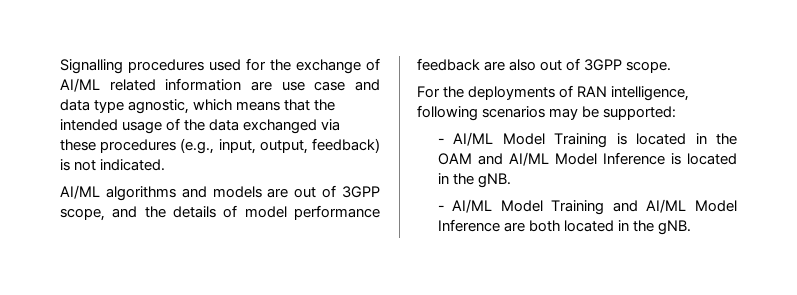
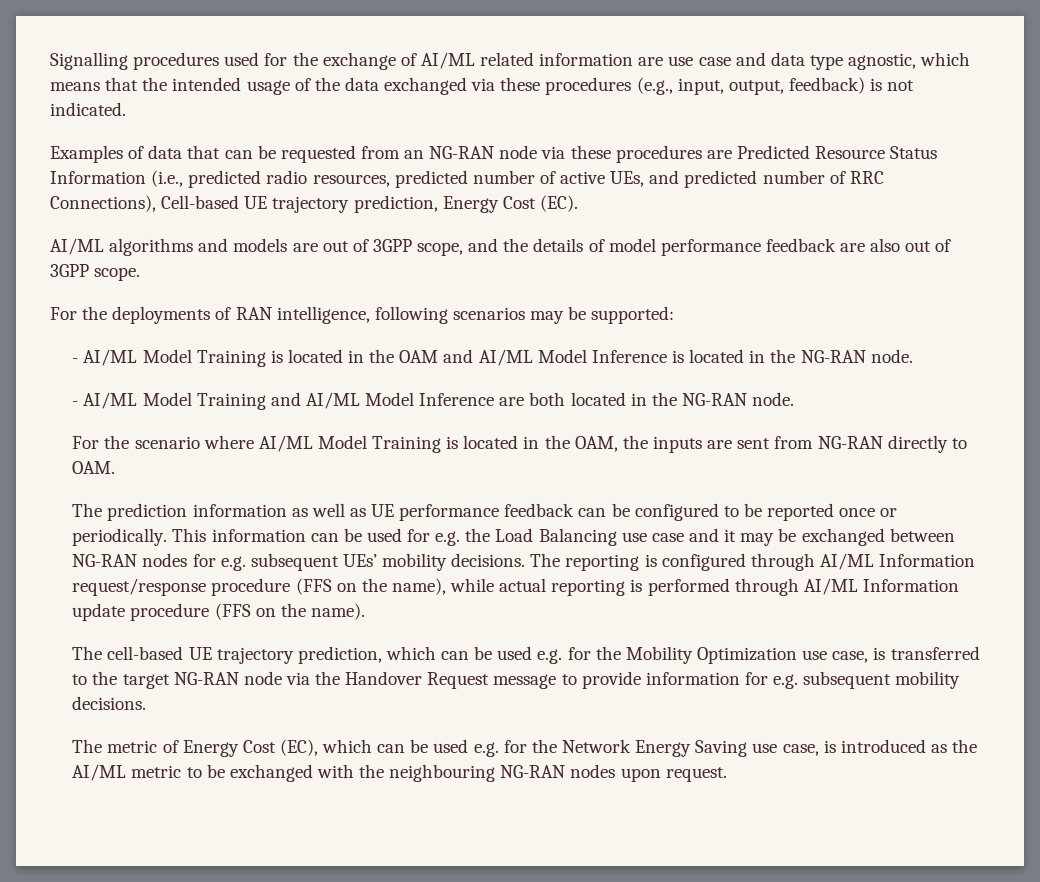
(166, 165) none -> [50,145,938,163] [50,170,884,188] [50,195,578,213] // Examples of data that can be requested from an NG-RAN node via these procedures are Predicted Resource Status Information (i.e., predicted radio resources, predicted number of active UEs, and predicted number of RRC Connections), Cell-based UE trajectory prediction, Energy Cost (EC).
[478,173,512,188] gNB. -> [800,349,913,363] NG-RAN node.
[658,220,692,235] gNB. -> [681,392,795,406] [72,435,967,453] [72,461,116,474] [72,503,898,521] [72,528,955,546] [72,553,976,571] [72,578,959,596] [72,603,365,621] [72,646,980,664] [72,671,961,689] [72,696,147,710] [72,739,978,757] [72,764,727,782] NG-RAN node. // For the scenario where AI/ML Model Training is located in the OAM, the inputs are sent from NG-RAN directly to OAM. // The prediction information as well as UE performance feedback can be configured to be reported once or periodically. This information can be used for e.g. the Load Balancing use case and it may be exchanged between NG-RAN nodes for e.g. subsequent UEs’ mobility decisions. The reporting is configured through AI/ML Information request/response procedure (FFS on the name), while actual reporting is performed through AI/ML Information update procedure (FFS on the name). // The cell-based UE trajectory prediction, which can be used e.g. for the Mobility Optimization use case, is transferred to the target NG-RAN node via the Handover Request message to provide information for e.g. subsequent mobility decisions. // The metric of Energy Cost (EC), which can be used e.g. for the Network Energy Saving use case, is introduced as the AI/ML metric to be exchanged with the neighbouring NG-RAN nodes upon request.

